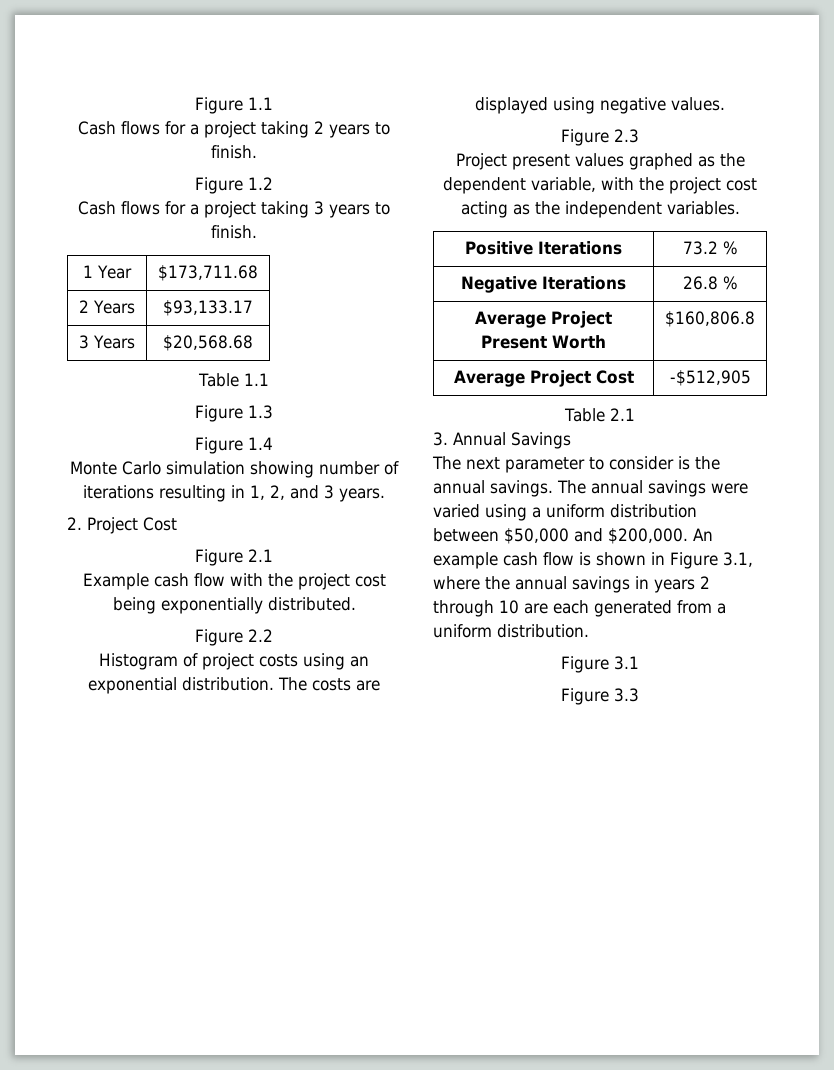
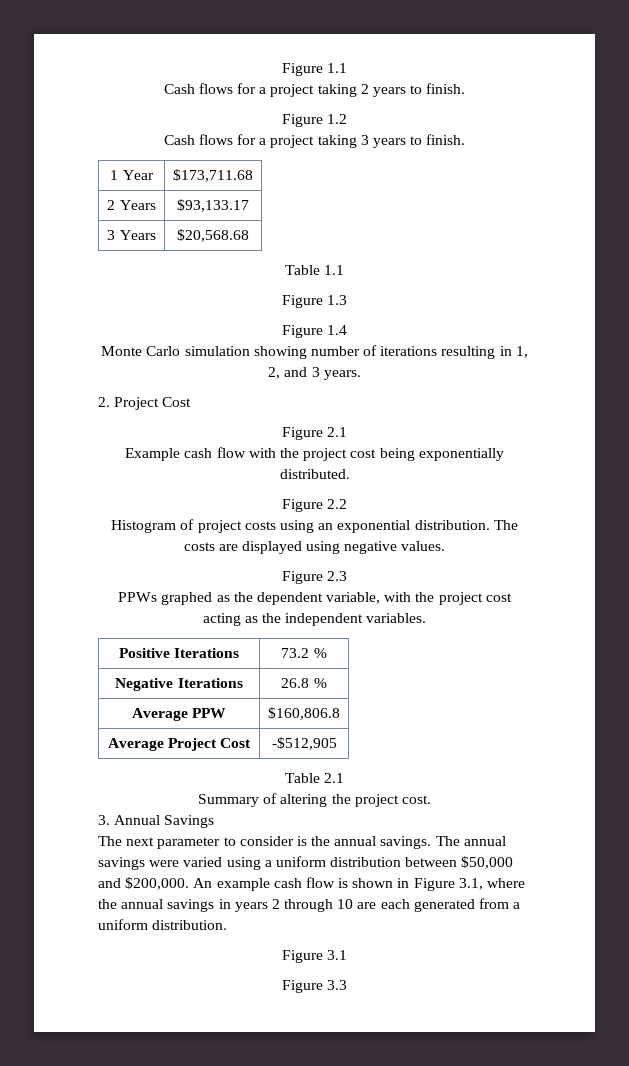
[455,153,624,170] Project present values -> [118,592,158,602] PPWs
[551,311,612,328] [481,335,606,349] Project Present Worth -> [192,708,227,718] PPW
(636, 414) none -> [198,793,431,807] // Summary of altering the project cost.

